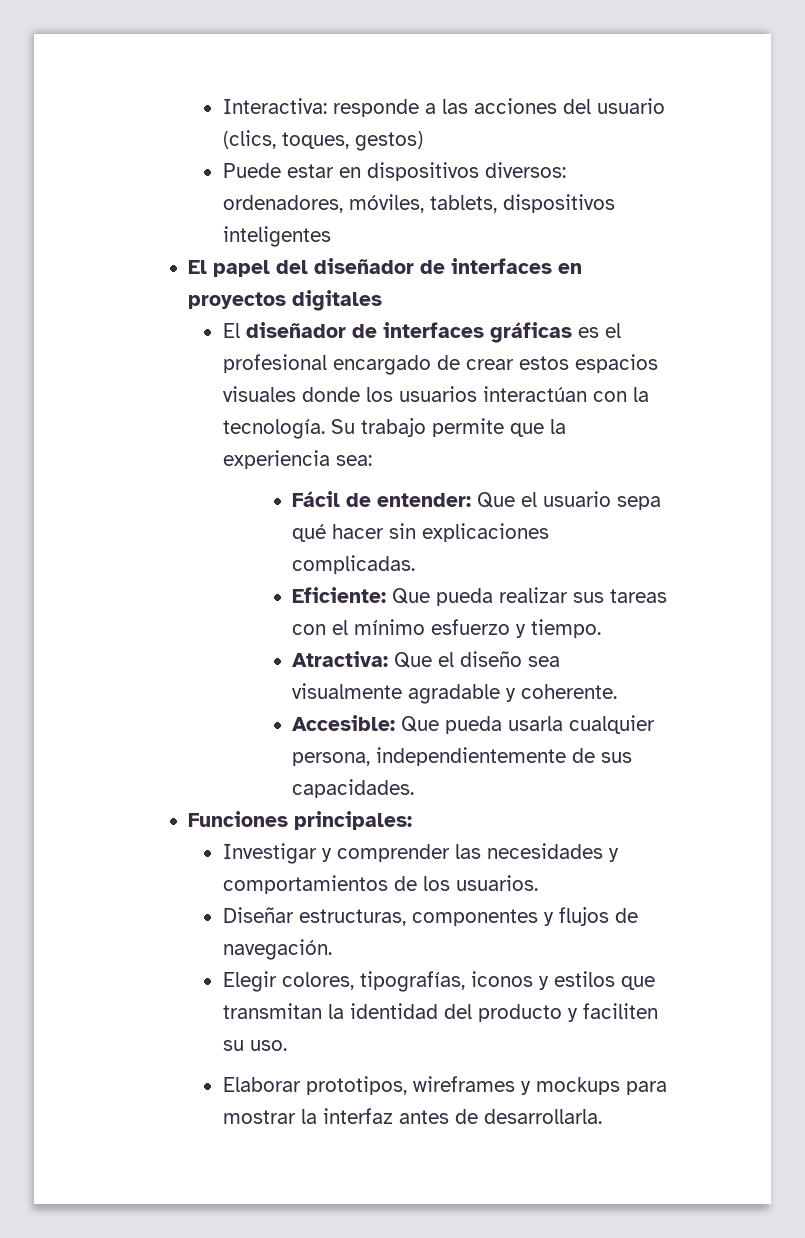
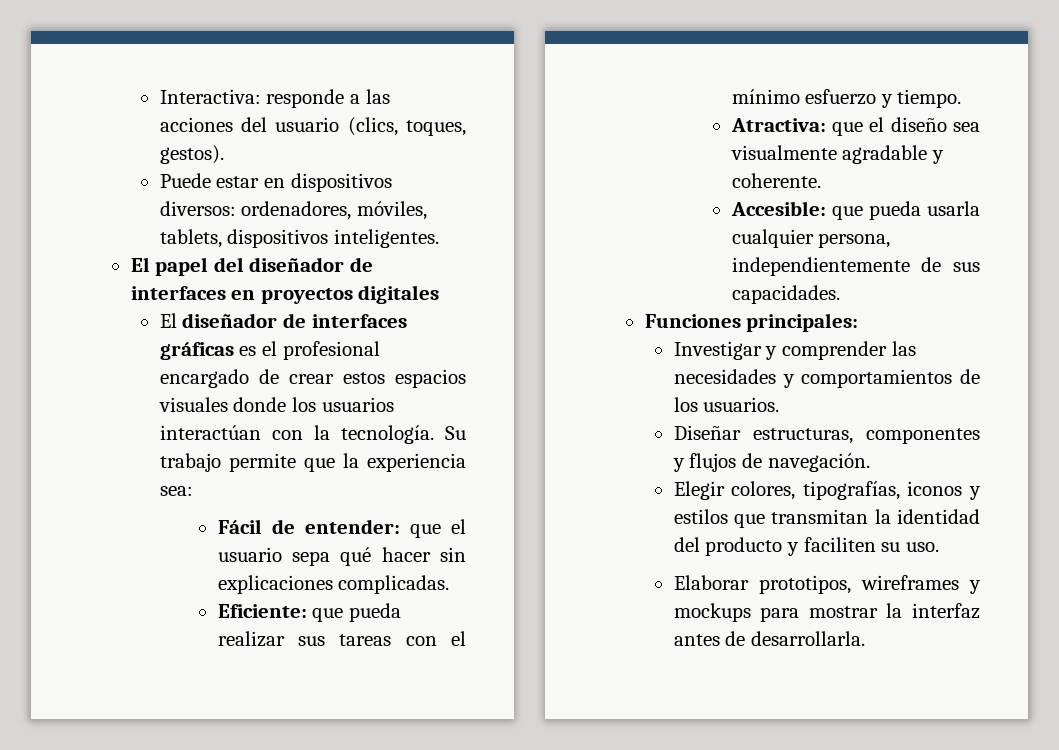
[354,131,423,151] gestos) -> [159,145,224,164] gestos).
[222,226,331,247] inteligentes -> [333,229,439,248] inteligentes.
[477,492,516,508] Que -> [409,524,441,538] que
[392,588,431,604] Que -> [312,608,344,622] que
[394,652,433,668] Que -> [831,122,863,136] que
[401,716,440,732] Que -> [831,206,863,220] que

